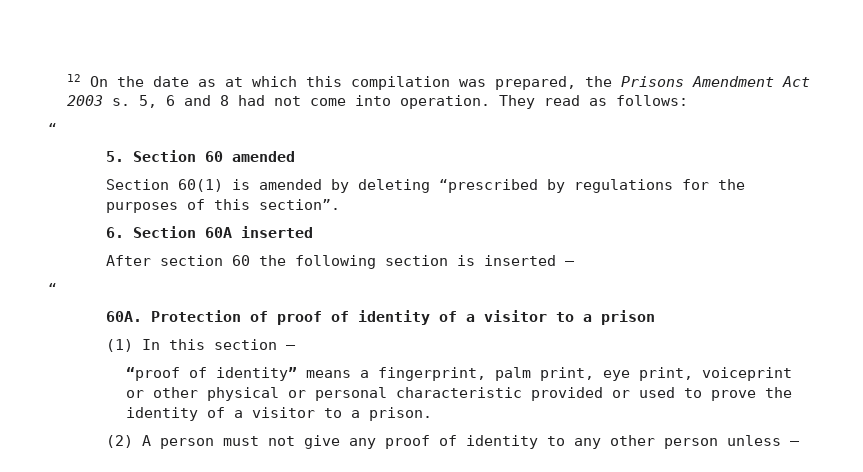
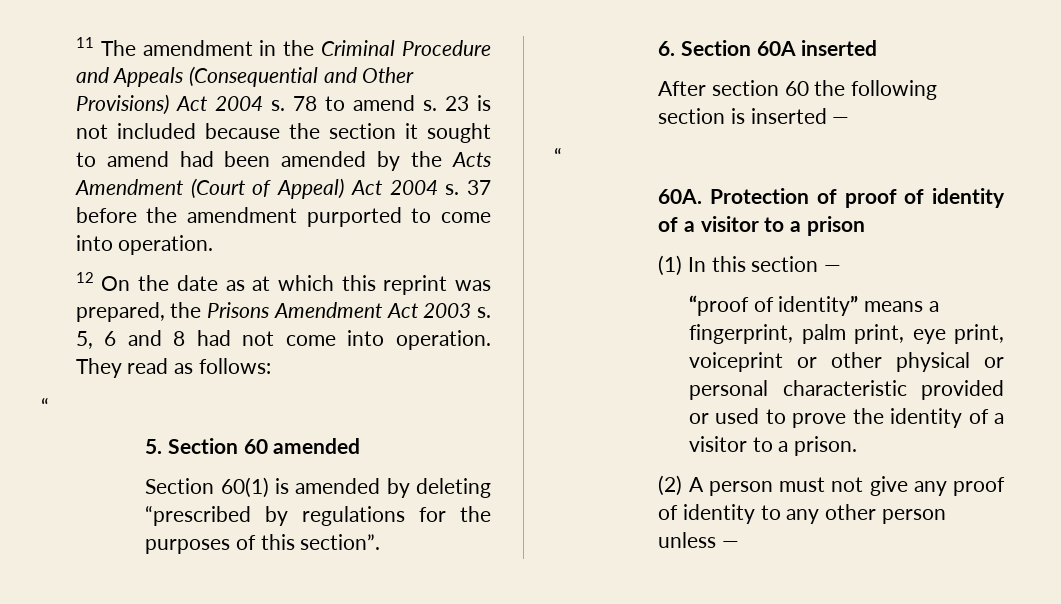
(67, 78) none -> [75,37,491,56] [75,66,415,87] [75,94,492,115] [75,123,491,143] [75,151,491,171] [74,178,492,199] [75,207,491,227] [75,235,214,255] 11 The amendment in the Criminal Procedure and Appeals (Consequential and Other Provisions) Act 2004 s. 78 to amend s. 23 is not included because the section it sought to amend had been amended by the Acts Amendment (Court of Appeal) Act 2004 s. 37 before the amendment purported to come into operation. //
[351,76,451,90] compilation -> [383,275,448,295] reprint

